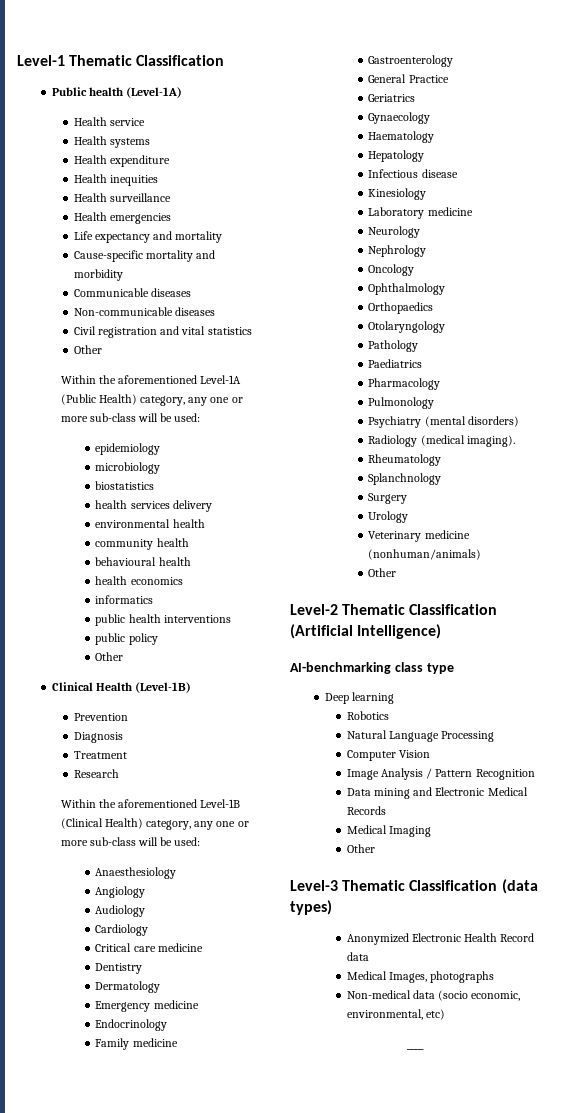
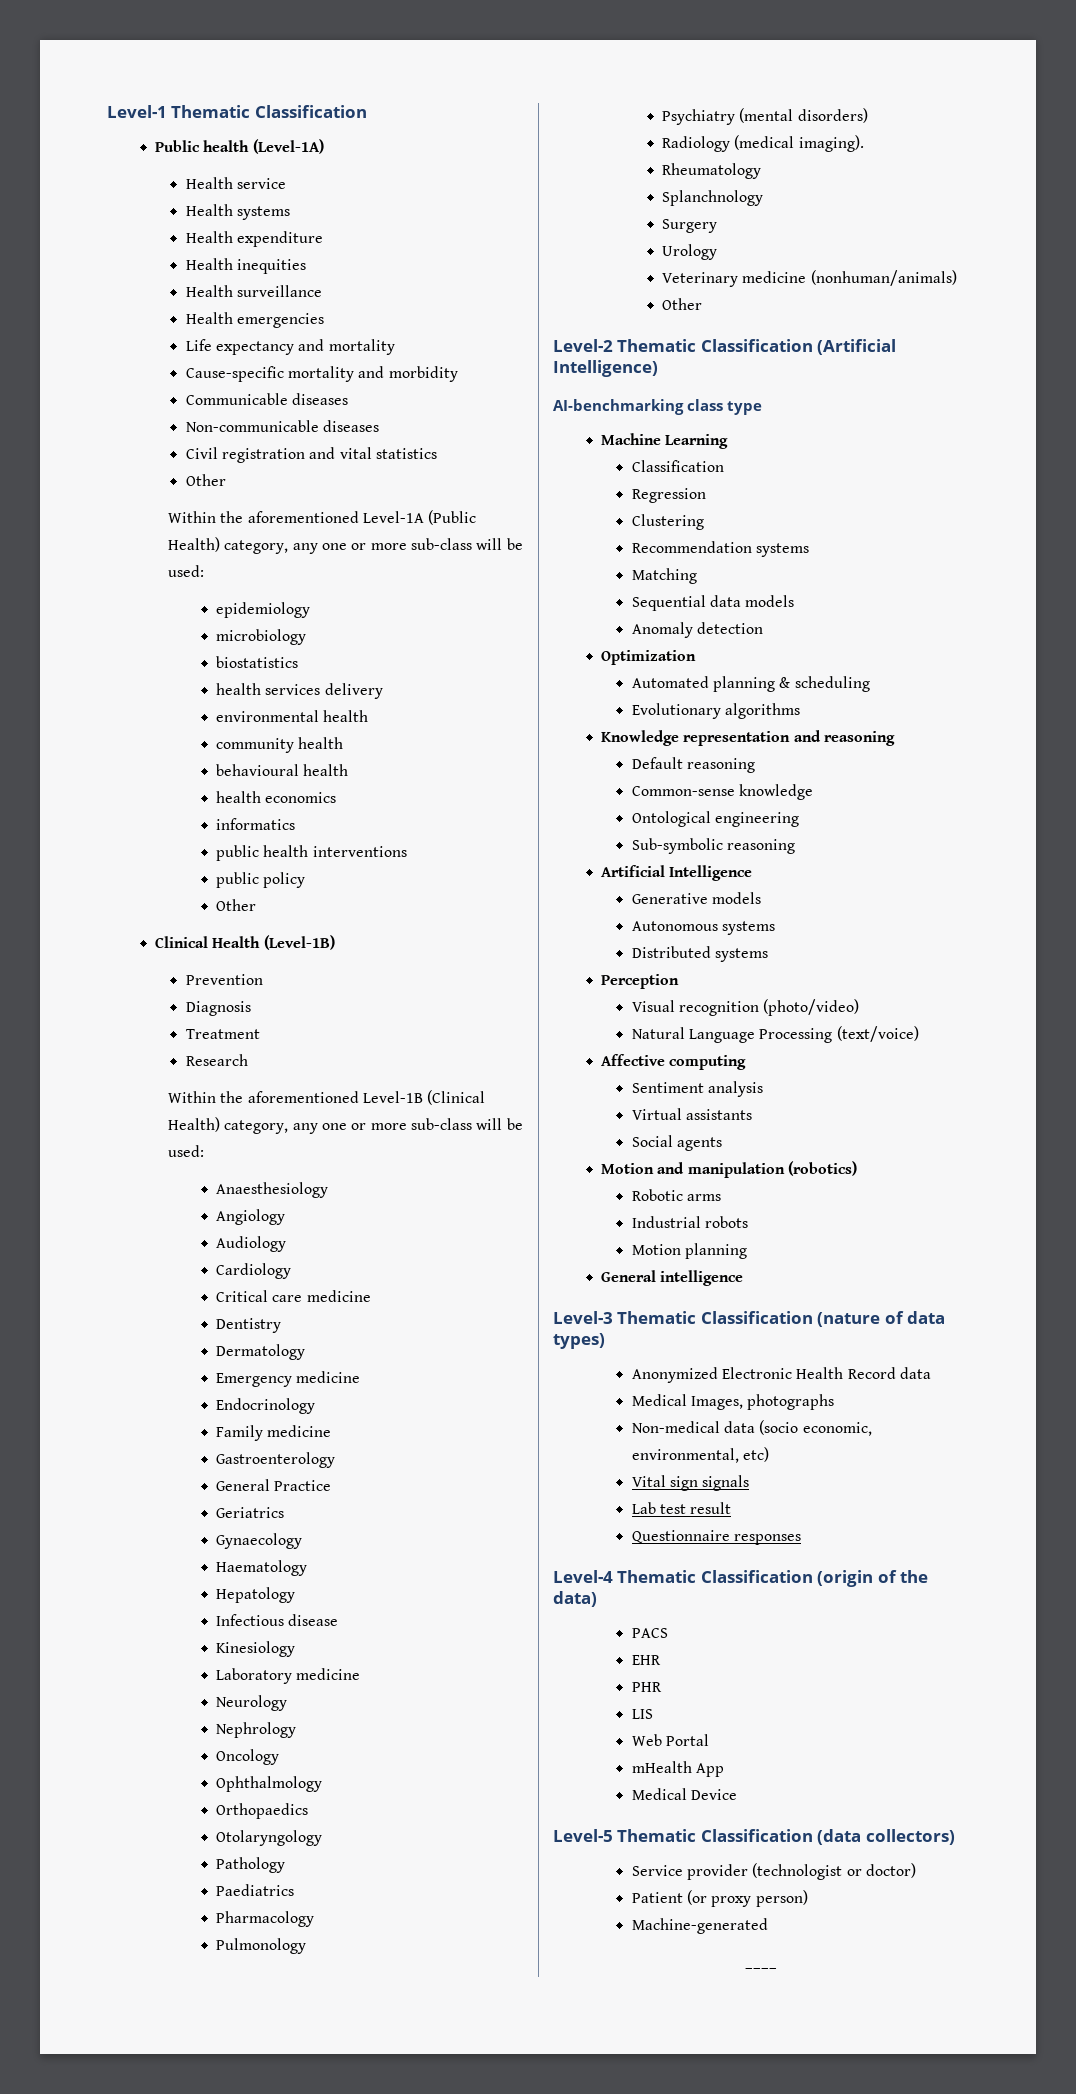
[324,692,395,704] [346,711,389,720] [346,730,495,742] [346,750,430,761] [346,768,535,780] [346,787,528,799] [346,806,386,815] [346,825,431,837] [346,844,375,853] Deep learning // Robotics // Natural Language Processing // Computer Vision // Image Analysis / Pattern Recognition // Data mining and Electronic Medical Records // Medical Imaging // Other -> [601,433,729,449] [631,460,724,472] [631,488,706,503] [631,514,704,530] [631,541,809,557] [631,568,697,584] [631,595,795,611] [631,622,763,638] [601,650,697,665] [631,676,870,692] [631,703,800,719] [601,730,896,746] [631,757,755,773] [631,784,813,800] [631,811,799,827] [631,838,795,854] [601,865,753,881] [631,892,761,904] [631,921,775,935] [631,946,768,962] [601,974,680,989] [631,999,860,1016] [631,1026,919,1043] [601,1054,747,1070] [631,1081,763,1097] [631,1108,752,1120] [631,1135,722,1151] [601,1161,858,1178] [631,1189,721,1201] [631,1216,748,1228] [631,1243,747,1259] [601,1270,744,1286] Machine Learning // Classification // Regression // Clustering // Recommendation systems // Matching // Sequential data models // Anomaly detection // Optimization // Automated planning & scheduling // Evolutionary algorithms // Knowledge representation and reasoning // Default reasoning // Common-sense knowledge // Ontological engineering // Sub-symbolic reasoning // Artificial Intelligence // Generative models // Autonomous systems // Distributed systems // Perception // Visual recognition (photo/video) // Natural Language Processing (text/voice) // Affective computing // Sentiment analysis // Virtual assistants // Social agents // Motion and manipulation (robotics) // Robotic arms // Industrial robots // Motion planning // General intelligence
[501,879,538,894] (data -> [817,1311,946,1327] (nature of data
(445, 1014) none -> [631,1475,750,1491] [631,1502,732,1514] [631,1530,801,1545] [553,1570,929,1587] [553,1591,597,1607] [631,1628,668,1638] [631,1655,661,1665] [631,1682,662,1692] [631,1709,653,1719] [631,1734,709,1746] [631,1761,724,1777] [631,1788,737,1800] [553,1829,955,1845] [631,1863,916,1880] [631,1890,808,1907] [631,1918,768,1934] // Vital sign signals // Lab test result // Questionnaire responses // Level-4 Thematic Classification (origin of the data) // PACS // EHR // PHR // LIS // Web Portal // mHealth App // Medical Device // Level-5 Thematic Classification (data collectors) // Service provider (technologist or doctor) // Patient (or proxy person) // Machine-generated

